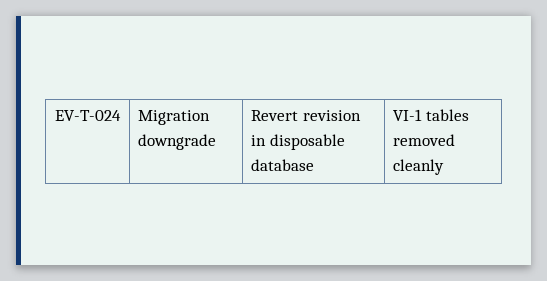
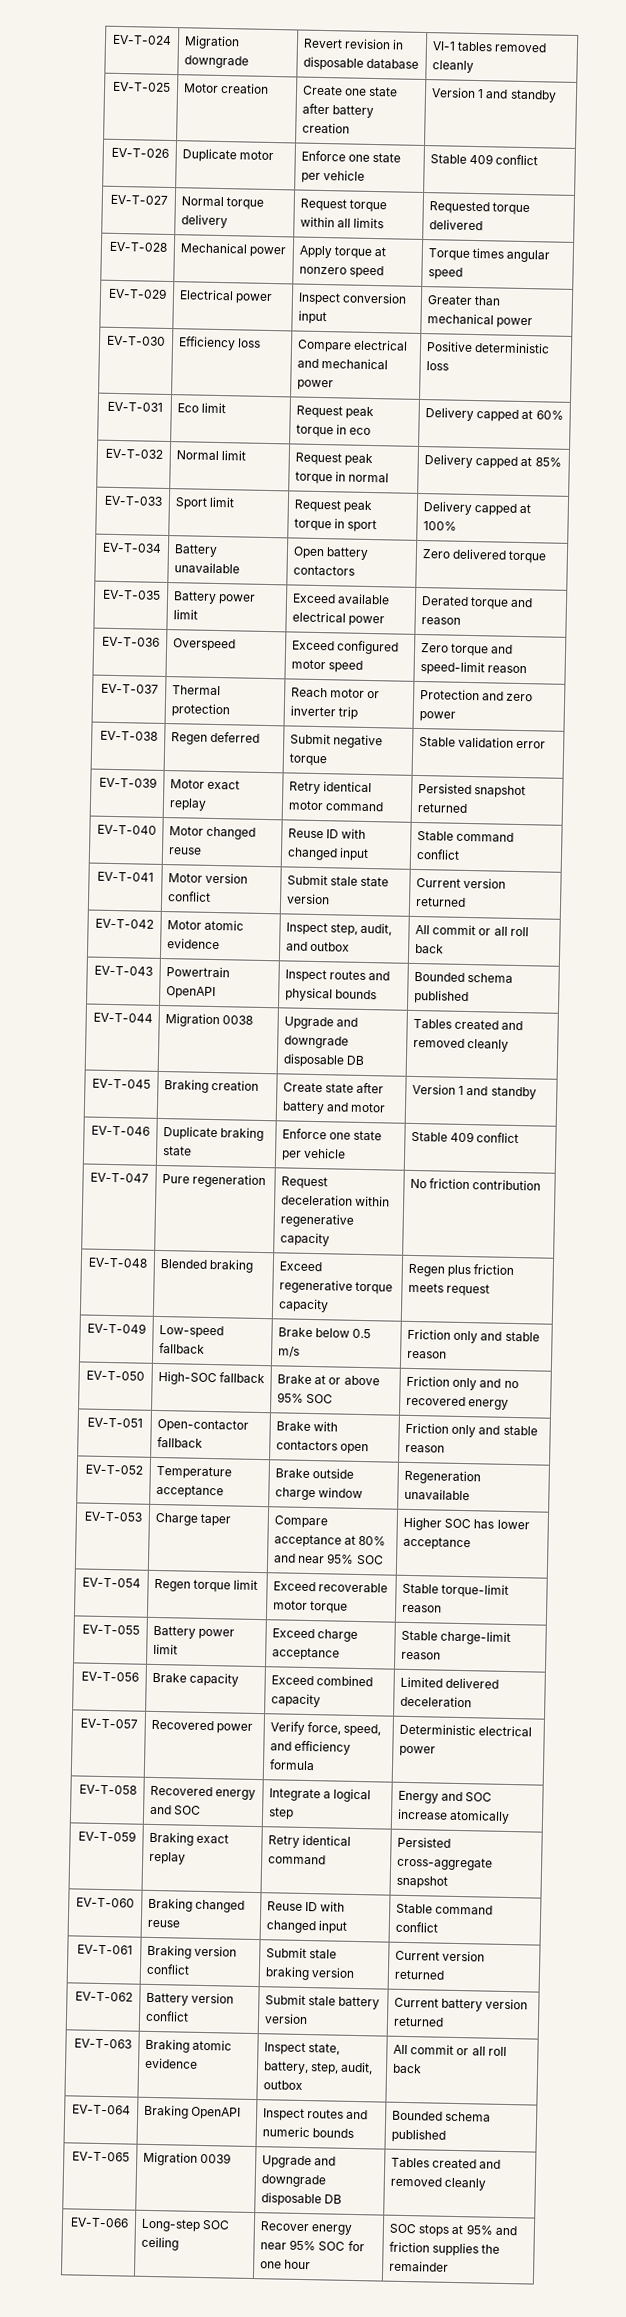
(445, 167) none -> [112,81,171,92] [183,82,270,94] [301,85,399,97] [301,103,375,119] [301,122,350,134] [430,87,557,103] [110,147,169,158] [181,148,275,163] [300,150,402,163] [300,170,366,183] [429,153,539,166] [109,194,168,205] [180,196,265,210] [180,214,228,229] [299,198,388,213] [299,216,385,229] [428,201,531,216] [428,219,483,231] [108,241,168,252] [179,242,287,258] [298,245,387,260] [298,265,385,279] [427,247,551,263] [427,267,463,280] [107,287,167,299] [178,289,274,305] [297,292,408,306] [297,310,327,325] [426,295,502,306] [426,313,534,329] [107,335,166,346] [177,336,262,351] [296,339,409,353] [296,358,389,370] [296,379,334,391] [425,341,551,354] [425,361,449,371] [106,401,163,412] [176,402,227,414] [295,405,375,420] [295,424,372,438] [424,407,564,422] [104,448,163,459] [175,450,247,461] [294,452,374,467] [294,471,390,485] [423,454,562,469] [103,495,163,506] [174,496,236,510] [293,499,373,514] [293,518,378,533] [422,501,532,516] [422,521,457,531] [102,542,162,553] [173,544,218,557] [173,562,240,574] [292,546,370,560] [292,565,355,576] [421,548,548,564] [101,589,161,600] [172,591,257,605] [172,609,198,620] [291,593,391,605] [291,611,386,627] [420,596,534,610] [420,617,461,625] [101,636,160,647] [171,638,236,652] [291,640,400,655] [290,659,364,673] [420,643,514,657] [419,661,528,676] [100,683,159,694] [171,685,221,696] [170,703,230,718] [290,687,381,699] [289,705,359,720] [419,689,534,702] [418,711,456,722] [99,730,158,741] [170,731,261,745] [289,733,384,749] [288,753,327,767] [418,736,547,749] [98,776,157,788] [169,779,241,790] [168,798,207,811] [288,781,373,795] [287,800,385,812] [417,782,527,799] [416,802,468,813] [96,824,157,835] [168,826,257,840] [167,847,202,855] [287,828,367,839] [286,847,370,862] [416,830,515,842] [415,848,460,860] [97,871,154,882] [167,872,249,884] [167,891,211,902] [286,874,390,887] [286,893,330,905] [415,877,507,889] [415,896,466,907] [95,918,154,929] [166,919,245,931] [166,938,220,950] [285,922,393,936] [285,941,351,952] [414,924,529,937] [414,943,444,954] [94,965,153,976] [165,966,230,978] [165,986,216,1000] [284,969,391,983] [284,987,378,1002] [413,971,514,983] [413,989,469,1005] [92,1012,153,1023] [164,1013,254,1028] [283,1016,359,1030] [283,1035,349,1049] [282,1053,366,1068] [412,1018,524,1031] [412,1037,510,1052] [92,1078,151,1089] [163,1079,260,1093] [282,1082,385,1094] [281,1101,387,1115] [411,1083,537,1100] [91,1125,150,1136] [162,1126,265,1142] [162,1146,192,1156] [281,1128,383,1141] [280,1147,347,1161] [410,1131,520,1144] [90,1172,149,1183] [161,1173,267,1189] [280,1176,328,1190] [280,1194,391,1207] [279,1213,354,1228] [279,1232,330,1247] [409,1178,542,1191] [88,1257,147,1268] [159,1258,254,1273] [278,1261,322,1272] [278,1279,394,1295] [277,1298,329,1313] [407,1263,515,1278] [407,1282,491,1297] [87,1322,146,1334] [158,1324,224,1339] [158,1342,205,1354] [277,1327,372,1339] [277,1346,300,1358] [406,1328,540,1344] [406,1350,447,1359] [86,1370,145,1381] [157,1370,266,1386] [276,1374,380,1386] [276,1392,334,1404] [405,1375,519,1391] [405,1395,510,1410] [86,1417,143,1428] [156,1418,249,1433] [156,1436,203,1448] [275,1421,339,1432] [275,1440,370,1455] [404,1422,538,1438] [404,1444,445,1453] [84,1464,143,1475] [155,1465,232,1480] [155,1484,224,1499] [274,1468,355,1479] [274,1487,364,1501] [403,1469,481,1485] [403,1488,470,1501] [83,1511,142,1522] [154,1512,232,1527] [273,1515,328,1529] [273,1534,387,1548] [273,1553,384,1565] [402,1516,530,1531] [402,1536,471,1551] [82,1577,141,1588] [153,1578,259,1593] [272,1581,389,1593] [272,1600,349,1614] [401,1583,510,1598] [401,1604,442,1613] [81,1624,140,1635] [152,1625,236,1640] [152,1643,178,1655] [271,1628,359,1642] [271,1647,340,1661] [400,1630,512,1646] [400,1651,441,1660] [80,1671,139,1682] [151,1672,240,1687] [270,1675,374,1687] [270,1693,321,1708] [399,1676,500,1689] [399,1695,472,1708] [79,1718,138,1729] [150,1719,254,1734] [269,1721,382,1737] [269,1740,352,1755] [268,1759,315,1771] [398,1723,533,1737] [398,1745,436,1757] [78,1784,137,1795] [149,1785,257,1801] [149,1804,202,1815] [268,1788,372,1803] [267,1807,294,1820] [397,1790,493,1804] [396,1808,511,1825] [77,1830,136,1842] [148,1831,230,1846] [148,1851,186,1865] [267,1834,352,1848] [267,1854,326,1865] [396,1836,451,1848] [396,1856,493,1871] [395,1875,448,1889] [76,1897,135,1908] [147,1897,246,1913] [146,1919,180,1928] [266,1901,346,1912] [265,1920,348,1934] [395,1903,494,1915] [394,1921,438,1933] [76,1944,133,1955] [146,1944,238,1959] [145,1963,190,1975] [265,1947,338,1959] [264,1966,356,1981] [394,1950,486,1962] [393,1969,445,1980] [74,1991,133,2002] [145,1992,235,2006] [144,2010,189,2022] [264,1994,381,2010] [263,2013,308,2025] [393,1997,529,2012] [392,2016,444,2027] [73,2038,132,2049] [144,2038,233,2053] [144,2057,198,2069] [263,2042,341,2056] [262,2061,374,2075] [262,2080,303,2090] [392,2044,507,2056] [391,2063,422,2074] [72,2104,131,2115] [143,2104,242,2120] [262,2108,369,2122] [261,2126,355,2139] [391,2110,492,2122] [390,2128,446,2143] [71,2151,130,2162] [142,2151,232,2166] [261,2155,337,2169] [260,2174,326,2188] [260,2192,343,2207] [390,2157,502,2169] [389,2176,487,2191] [69,2217,129,2228] [140,2218,231,2232] [140,2236,179,2251] [259,2221,353,2235] [259,2239,365,2252] [259,2259,312,2270] [388,2223,517,2237] [388,2241,501,2257] [388,2260,449,2272] // EV-T-025 | Motor creation | Create one state after battery creation | Version 1 and standby // EV-T-026 | Duplicate motor | Enforce one state per vehicle | Stable 409 conflict // EV-T-027 | Normal torque delivery | Request torque within all limits | Requested torque delivered // EV-T-028 | Mechanical power | Apply torque at nonzero speed | Torque times angular speed // EV-T-029 | Electrical power | Inspect conversion input | Greater than mechanical power // EV-T-030 | Efficiency loss | Compare electrical and mechanical power | Positive deterministic loss // EV-T-031 | Eco limit | Request peak torque in eco | Delivery capped at 60% // EV-T-032 | Normal limit | Request peak torque in normal | Delivery capped at 85% // EV-T-033 | Sport limit | Request peak torque in sport | Delivery capped at 100% // EV-T-034 | Battery unavailable | Open battery contactors | Zero delivered torque // EV-T-035 | Battery power limit | Exceed available electrical power | Derated torque and reason // EV-T-036 | Overspeed | Exceed configured motor speed | Zero torque and speed-limit reason // EV-T-037 | Thermal protection | Reach motor or inverter trip | Protection and zero power // EV-T-038 | Regen deferred | Submit negative torque | Stable validation error // EV-T-039 | Motor exact replay | Retry identical motor command | Persisted snapshot returned // EV-T-040 | Motor changed reuse | Reuse ID with changed input | Stable command conflict // EV-T-041 | Motor version conflict | Submit stale state version | Current version returned // EV-T-042 | Motor atomic evidence | Inspect step, audit, and outbox | All commit or all roll back // EV-T-043 | Powertrain OpenAPI | Inspect routes and physical bounds | Bounded schema published // EV-T-044 | Migration 0038 | Upgrade and downgrade disposable DB | Tables created and removed cleanly // EV-T-045 | Braking creation | Create state after battery and motor | Version 1 and standby // EV-T-046 | Duplicate braking state | Enforce one state per vehicle | Stable 409 conflict // EV-T-047 | Pure regeneration | Request deceleration within regenerative capacity | No friction contribution // EV-T-048 | Blended braking | Exceed regenerative torque capacity | Regen plus friction meets request // EV-T-049 | Low-speed fallback | Brake below 0.5 m/s | Friction only and stable reason // EV-T-050 | High-SOC fallback | Brake at or above 95% SOC | Friction only and no recovered energy // EV-T-051 | Open-contactor fallback | Brake with contactors open | Friction only and stable reason // EV-T-052 | Temperature acceptance | Brake outside charge window | Regeneration unavailable // EV-T-053 | Charge taper | Compare acceptance at 80% and near 95% SOC | Higher SOC has lower acceptance // EV-T-054 | Regen torque limit | Exceed recoverable motor torque | Stable torque-limit reason // EV-T-055 | Battery power limit | Exceed charge acceptance | Stable charge-limit reason // EV-T-056 | Brake capacity | Exceed combined capacity | Limited delivered deceleration // EV-T-057 | Recovered power | Verify force, speed, and efficiency formula | Deterministic electrical power // EV-T-058 | Recovered energy and SOC | Integrate a logical step | Energy and SOC increase atomically // EV-T-059 | Braking exact replay | Retry identical command | Persisted cross-aggregate snapshot // EV-T-060 | Braking changed reuse | Reuse ID with changed input | Stable command conflict // EV-T-061 | Braking version conflict | Submit stale braking version | Current version returned // EV-T-062 | Battery version conflict | Submit stale battery version | Current battery version returned // EV-T-063 | Braking atomic evidence | Inspect state, battery, step, audit, outbox | All commit or all roll back // EV-T-064 | Braking OpenAPI | Inspect routes and numeric bounds | Bounded schema published // EV-T-065 | Migration 0039 | Upgrade and downgrade disposable DB | Tables created and removed cleanly // EV-T-066 | Long-step SOC ceiling | Recover energy near 95% SOC for one hour | SOC stops at 95% and friction supplies the remainder

